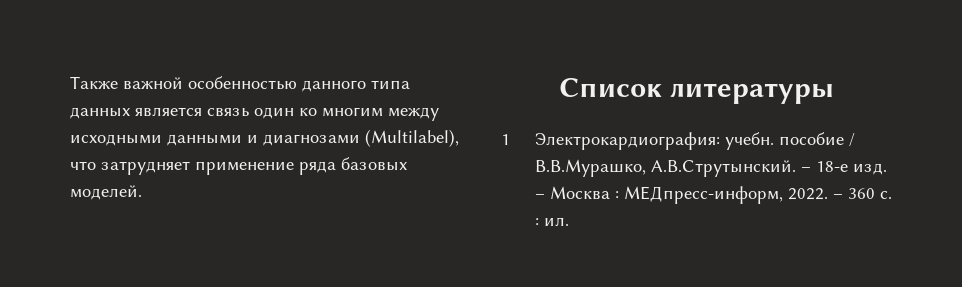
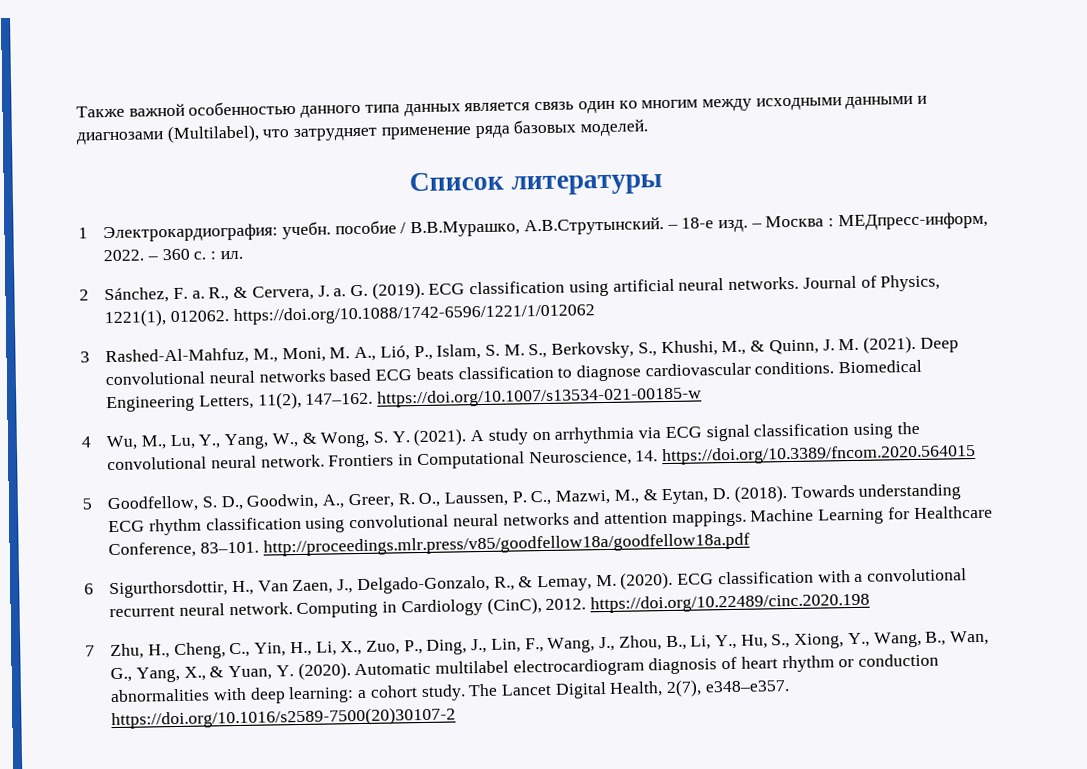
(569, 221) none -> [79,274,941,304] [104,303,595,328] [80,335,959,366] [105,359,923,386] [106,386,703,413] [81,421,920,451] [107,444,976,471] [82,483,962,513] [108,505,993,536] [108,532,750,559] [84,568,968,599] [109,592,870,619] [85,630,990,660] [110,653,940,683] [110,679,790,704] [111,706,457,730] // 2 Sánchez, F. a. R., & Cervera, J. a. G. (2019). ECG classification using artificial neural networks. Journal of Physics, 1221(1), 012062. https://doi.org/10.1088/1742-6596/1221/1/012062 // 3 Rashed-Al-Mahfuz, M., Moni, M. A., Lió, P., Islam, S. M. S., Berkovsky, S., Khushi, M., & Quinn, J. M. (2021). Deep convolutional neural networks based ECG beats classification to diagnose cardiovascular conditions. Biomedical Engineering Letters, 11(2), 147–162. https://doi.org/10.1007/s13534-021-00185-w // 4 Wu, M., Lu, Y., Yang, W., & Wong, S. Y. (2021). A study on arrhythmia via ECG signal classification using the convolutional neural network. Frontiers in Computational Neuroscience, 14. https://doi.org/10.3389/fncom.2020.564015 // 5 Goodfellow, S. D., Goodwin, A., Greer, R. O., Laussen, P. C., Mazwi, M., & Eytan, D. (2018). Towards understanding ECG rhythm classification using convolutional neural networks and attention mappings. Machine Learning for Healthcare Conference, 83–101. http://proceedings.mlr.press/v85/goodfellow18a/goodfellow18a.pdf // 6 Sigurthorsdottir, H., Van Zaen, J., Delgado-Gonzalo, R., & Lemay, M. (2020). ECG classification with a convolutional recurrent neural network. Computing in Cardiology (CinC), 2012. https://doi.org/10.22489/cinc.2020.198 // 7 Zhu, H., Cheng, C., Yin, H., Li, X., Zuo, P., Ding, J., Lin, F., Wang, J., Zhou, B., Li, Y., Hu, S., Xiong, Y., Wang, B., Wan, G., Yang, X., & Yuan, Y. (2020). Automatic multilabel electrocardiogram diagnosis of heart rhythm or conduction abnormalities with deep learning: a cohort study. The Lancet Digital Health, 2(7), e348–e357. https://doi.org/10.1016/s2589-7500(20)30107-2

